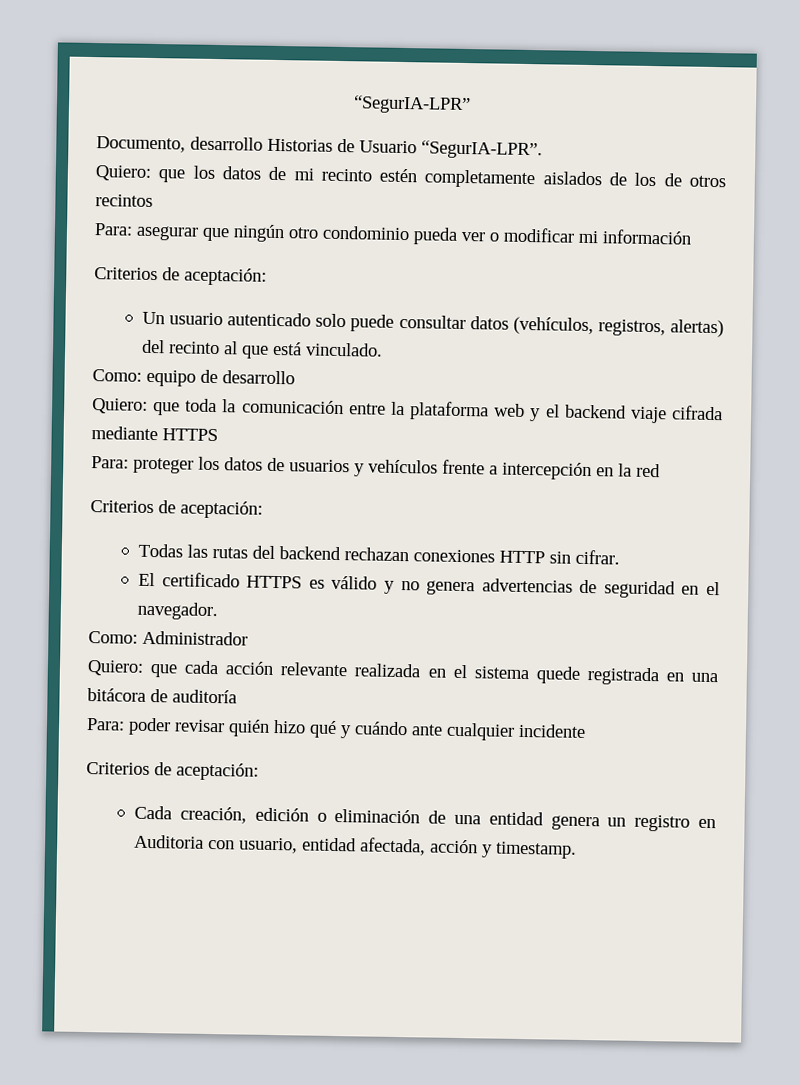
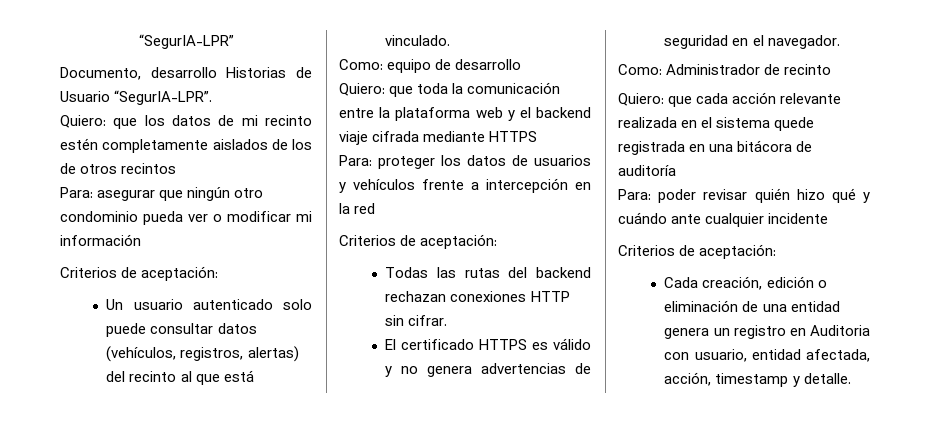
(248, 638) none -> [764,64,832,75] de recinto
[430,839,578,859] acción y timestamp. -> [664,372,851,387] acción, timestamp y detalle.

